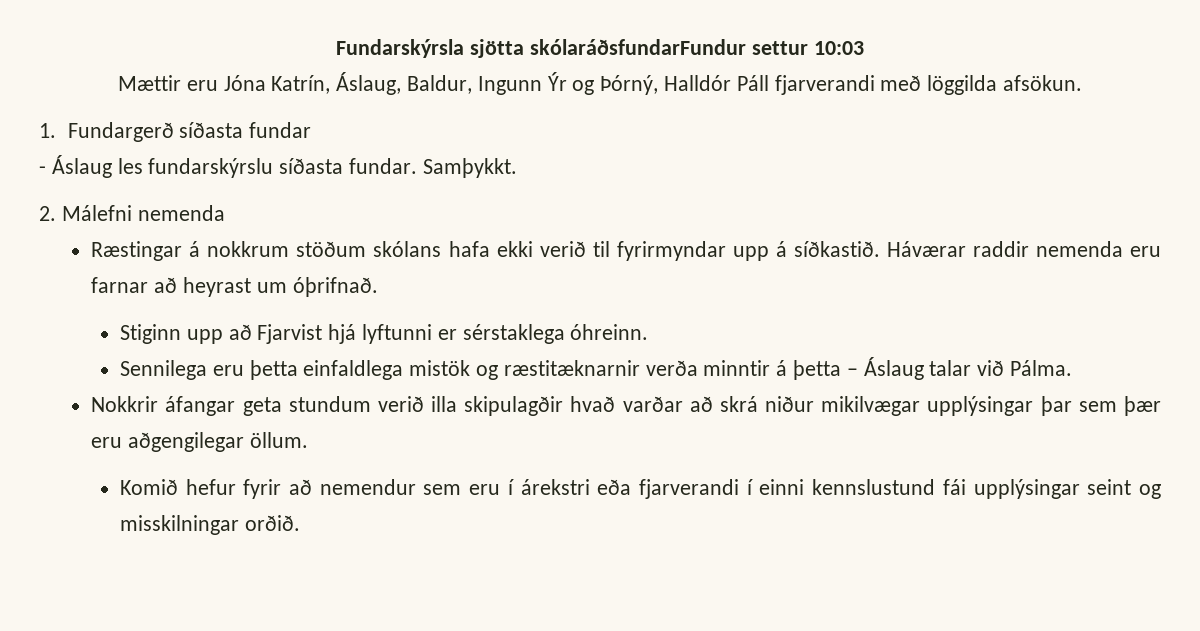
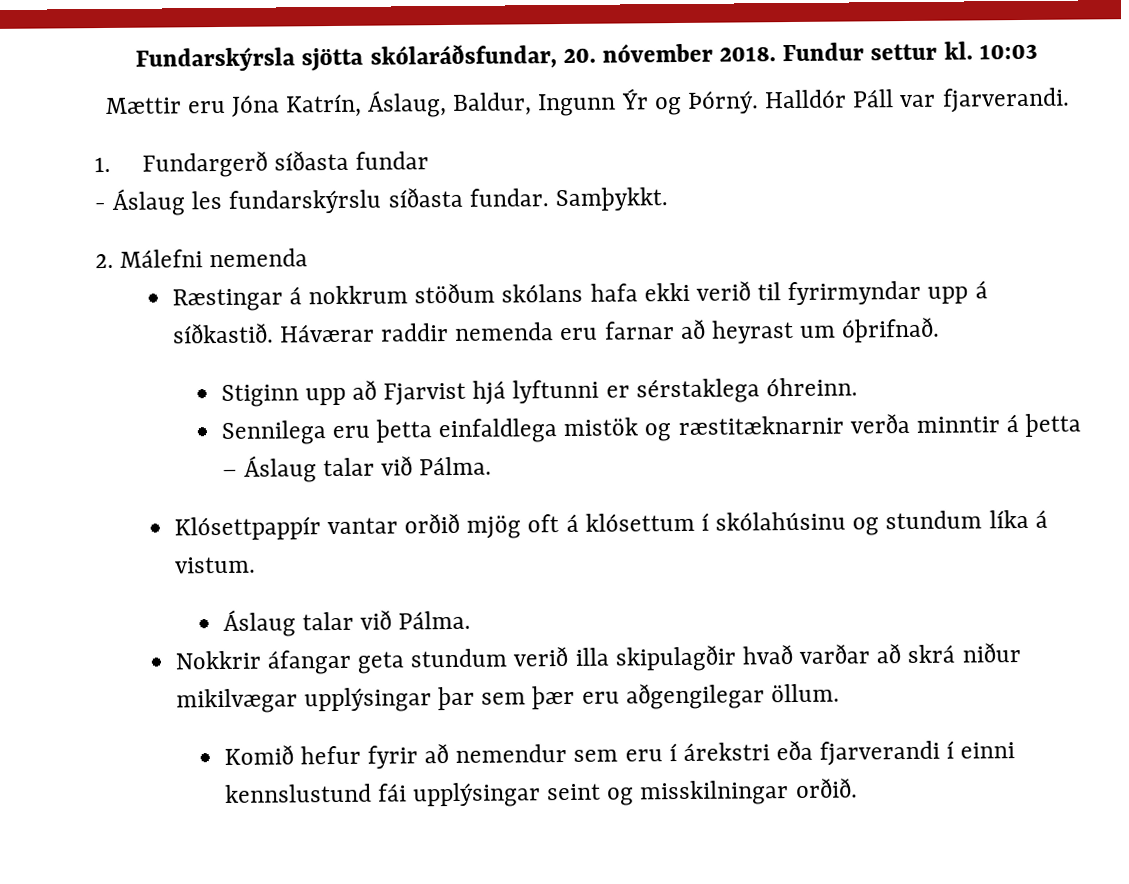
[530,39,808,55] skólaráðsfundarFundur settur -> [369,41,973,70] skólaráðsfundar, 20. nóvember 2018. Fundur settur kl.
[600,75,659,95] Þórný, -> [686,90,759,114] Þórný.
[774,75,1083,95] fjarverandi með löggilda afsökun. -> [899,87,1070,113] var fjarverandi.
(1072, 368) none -> [173,509,1048,541] [173,556,256,574] [222,609,472,637] // Klósettpappír vantar orðið mjög oft á klósettum í skólahúsinu og stundum líka á vistum. // Áslaug talar við Pálma.

